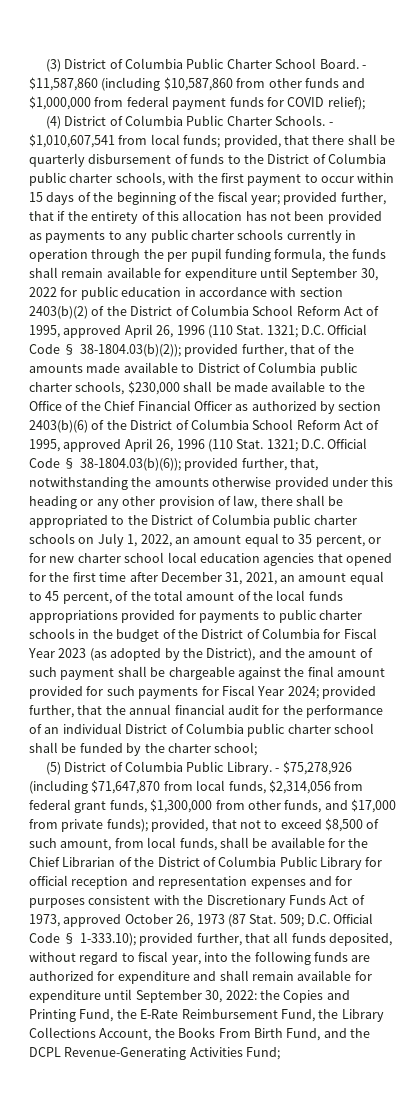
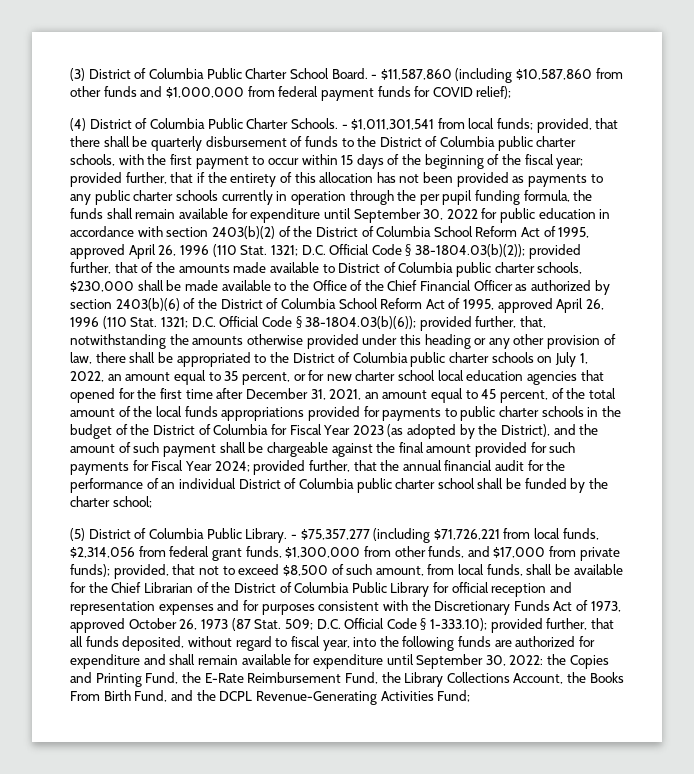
[29,134,115,148] $1,010,607,541 -> [351,119,435,130] $1,011,301,541
[282,761,352,775] [29,780,161,794] $75,278,926 (including $71,647,870 -> [300,528,500,543] $75,357,277 (including $71,726,221

